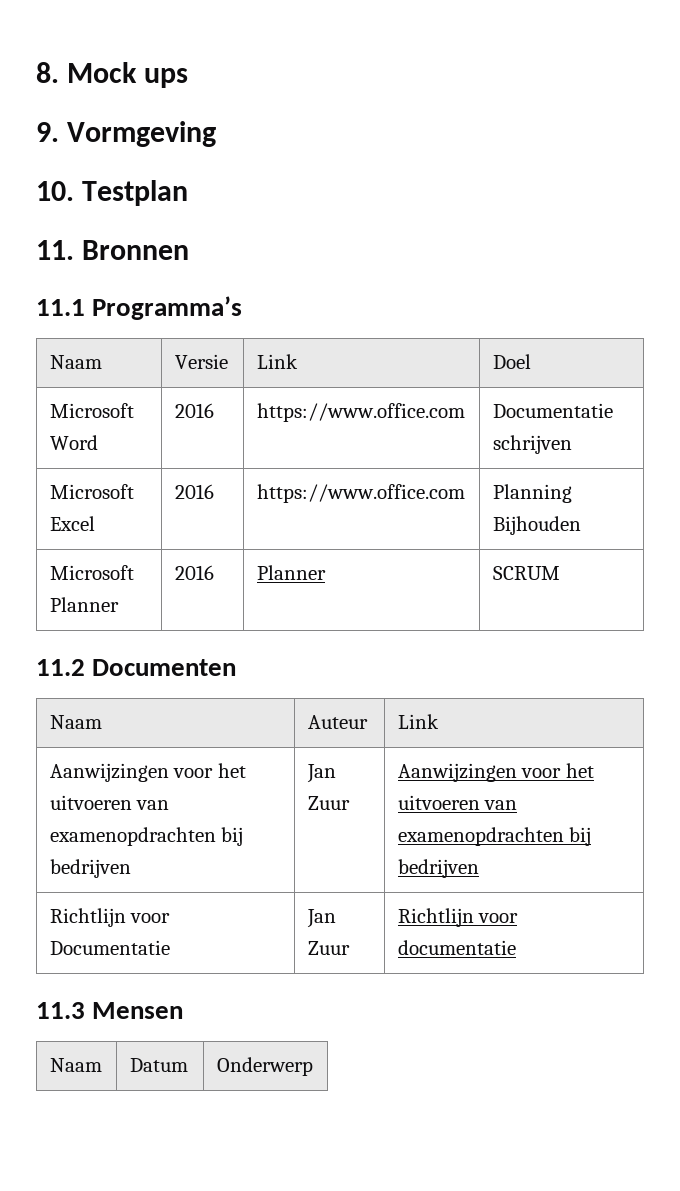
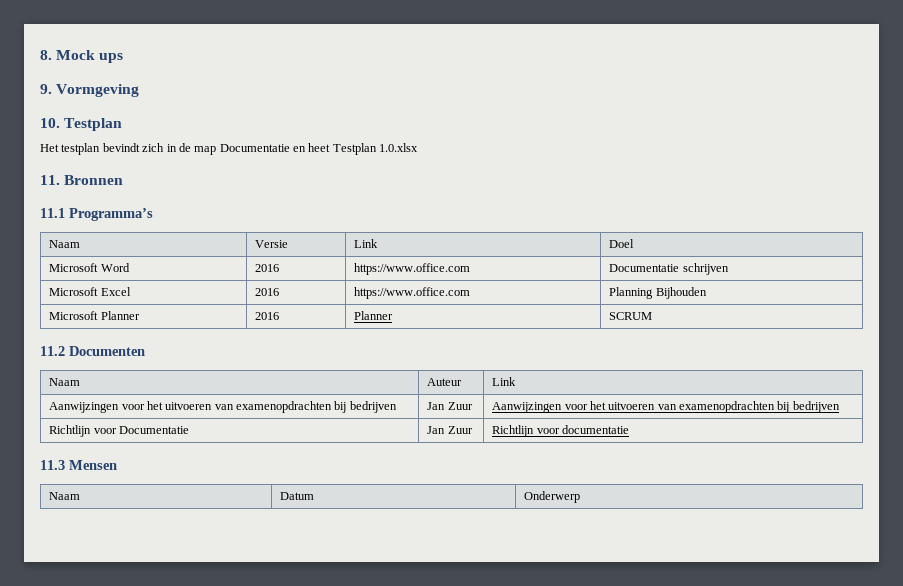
(189, 193) none -> [40,143,419,155] // Het testplan bevindt zich in de map Documentatie en heet Testplan 1.0.xlsx

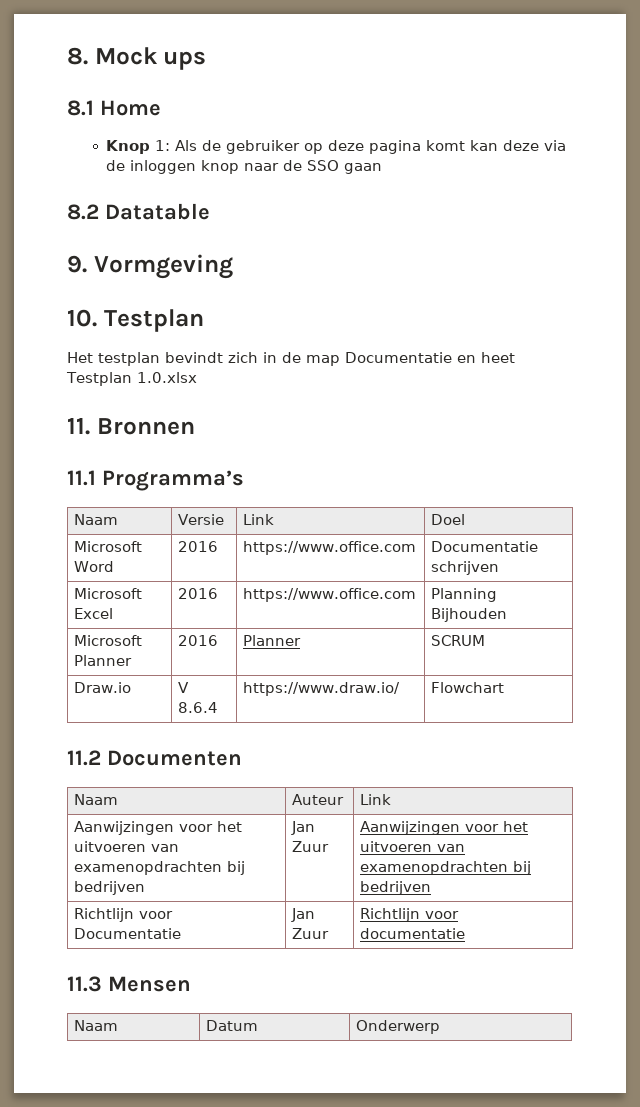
(124, 58) none -> [67,100,161,116] [106,140,567,154] [106,160,383,174] [67,203,210,220] // 8.1 Home // Knop 1: Als de gebruiker op deze pagina komt kan deze via de inloggen knop naar de SSO gaan // 8.2 Datatable
(653, 316) none -> [73,682,131,693] [177,682,189,693] [177,702,218,713] [242,682,400,696] [430,682,504,693] // Draw.io | V 8.6.4 | https://www.draw.io/ | Flowchart

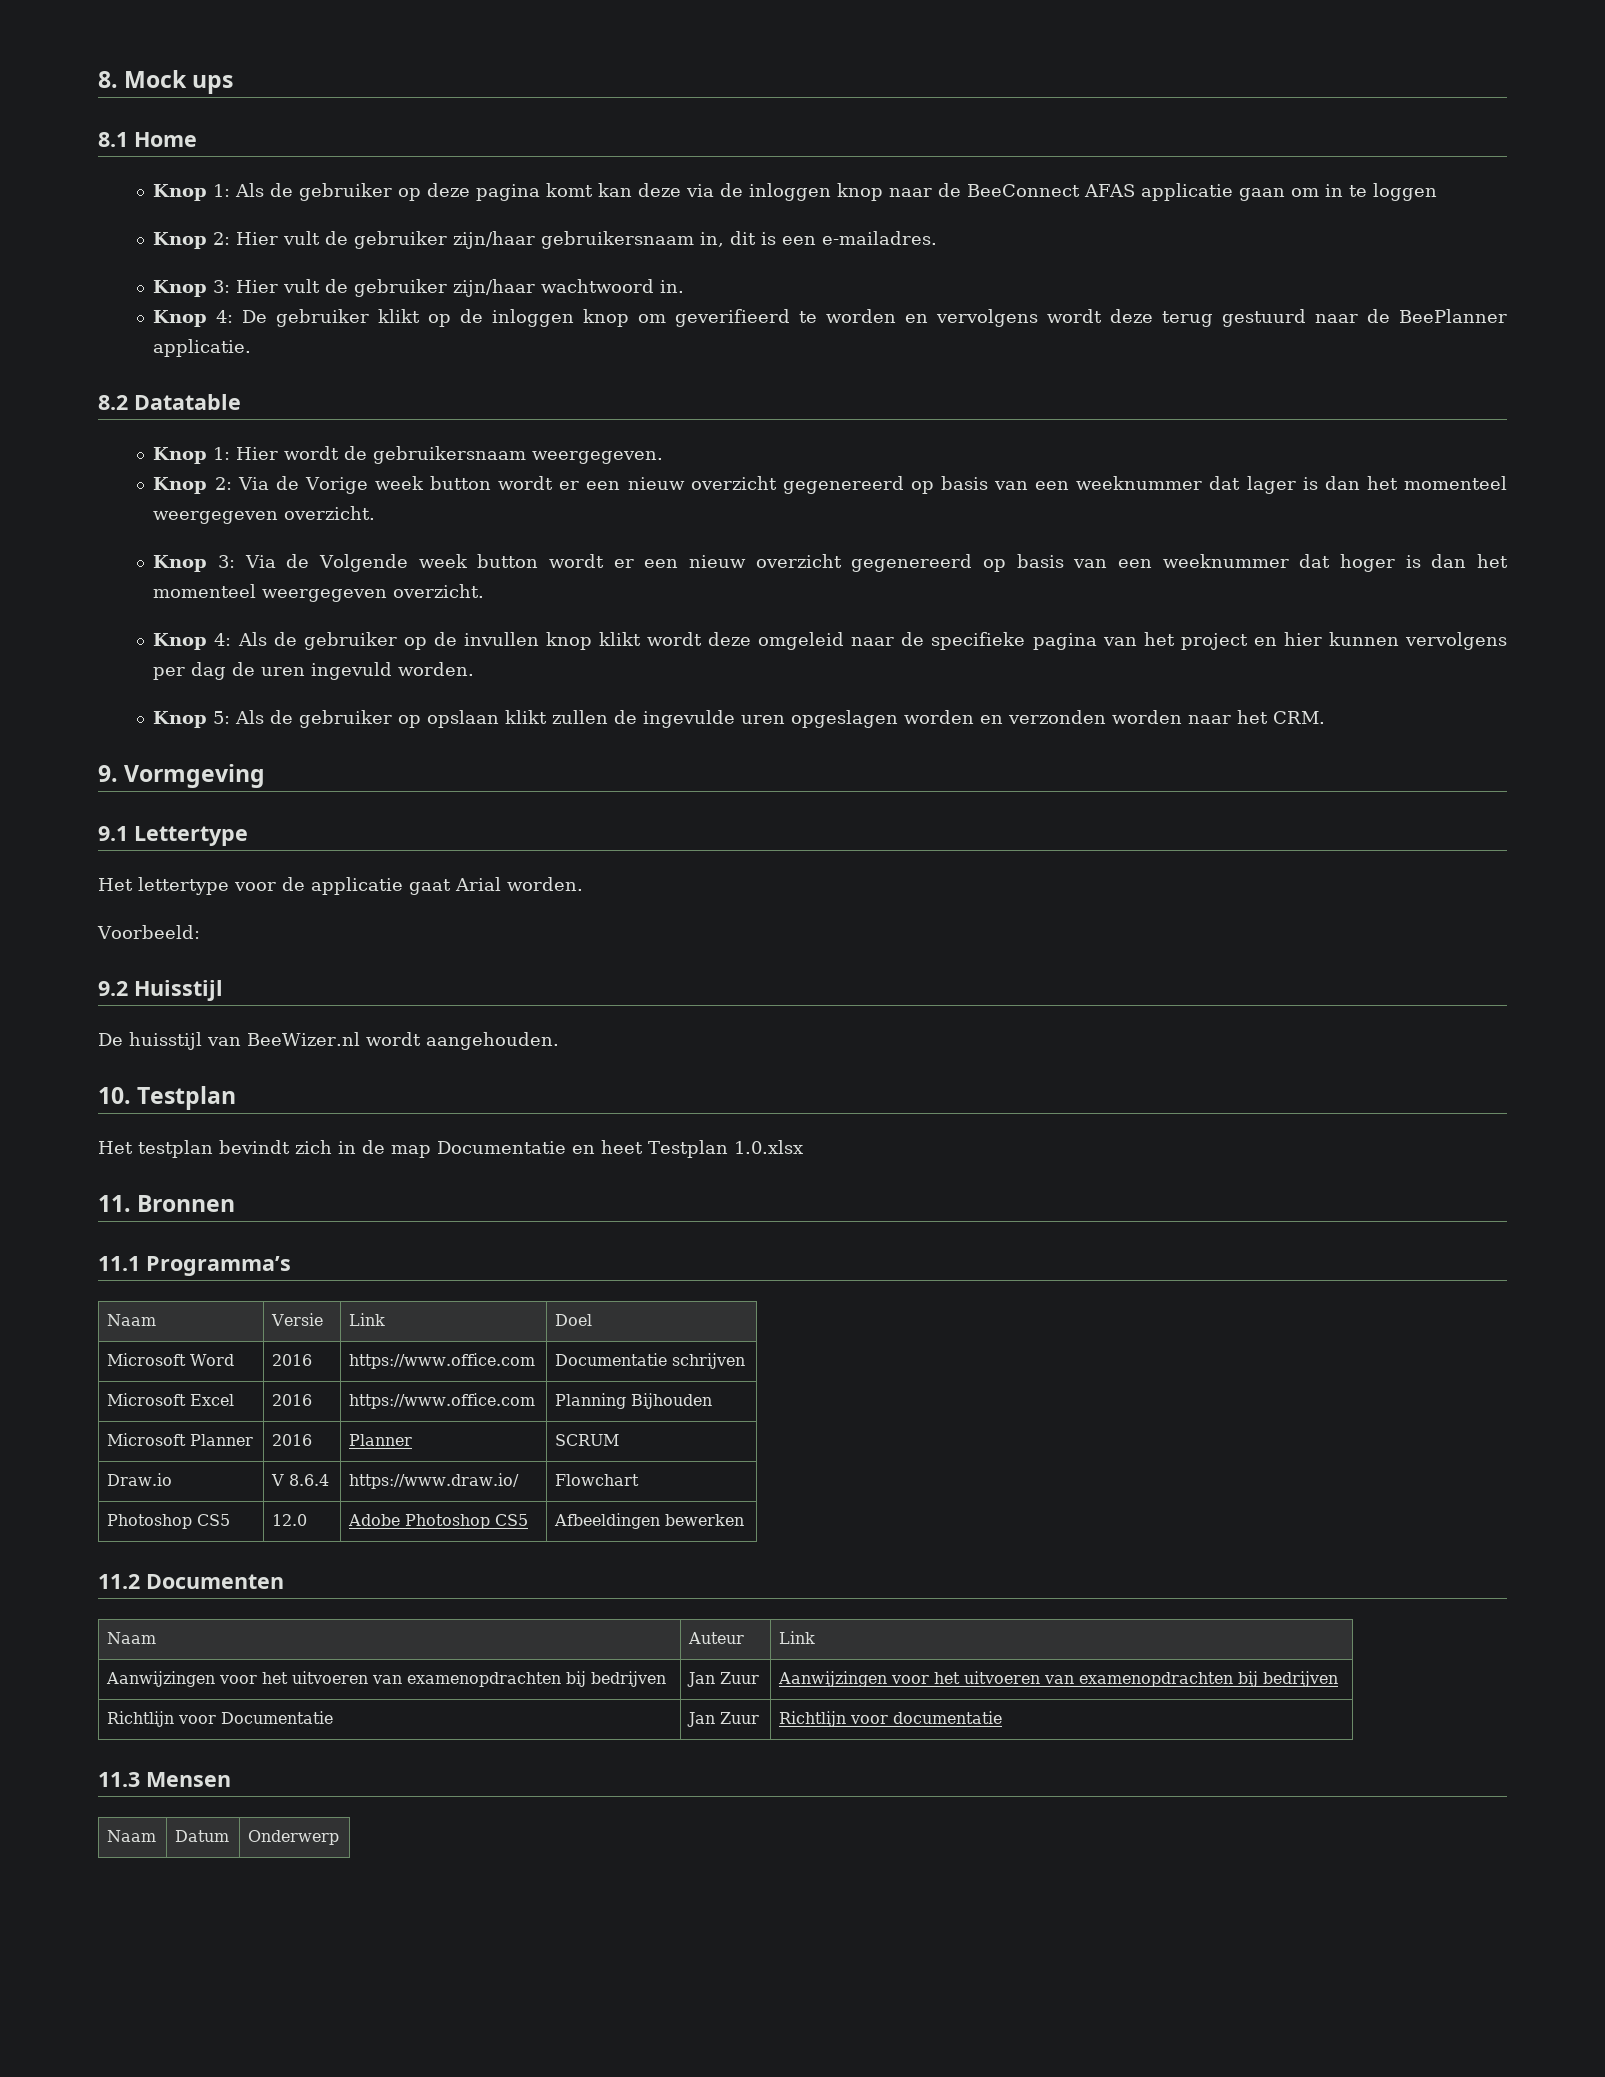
[307,160,383,174] [67,203,210,220] [67,254,233,279] SSO gaan // 8.2 Datatable // 9. Vormgeving -> [967,183,1438,201] [153,231,938,249] [153,279,685,297] [153,309,1507,327] [153,339,252,357] [98,394,241,410] [153,446,664,464] [153,476,1507,494] [153,506,376,524] [153,554,1508,572] [153,584,485,602] [153,632,1508,650] [153,662,475,680] [153,710,1326,728] [98,764,266,788] [98,826,248,846] [98,877,583,895] [97,925,200,939] [98,980,223,1001] [98,1032,559,1050] BeeConnect AFAS applicatie gaan om in te loggen // Knop 2: Hier vult de gebruiker zijn/haar gebruikersnaam in, dit is een e-mailadres. // Knop 3: Hier vult de gebruiker zijn/haar wachtwoord in. // Knop 4: De gebruiker klikt op de inloggen knop om geverifieerd te worden en vervolgens wordt deze terug gestuurd naar de BeePlanner applicatie. // 8.2 Datatable // Knop 1: Hier wordt de gebruikersnaam weergegeven. // Knop 2: Via de Vorige week button wordt er een nieuw overzicht gegenereerd op basis van een weeknummer dat lager is dan het momenteel weergegeven overzicht. // Knop 3: Via de Volgende week button wordt er een nieuw overzicht gegenereerd op basis van een weeknummer dat hoger is dan het momenteel weergegeven overzicht. // Knop 4: Als de gebruiker op de invullen knop klikt wordt deze omgeleid naar de specifieke pagina van het project en hier kunnen vervolgens per dag de uren ingevuld worden. // Knop 5: Als de gebruiker op opslaan klikt zullen de ingevulde uren opgeslagen worden en verzonden worden naar het CRM. // 9. Vormgeving // 9.1 Lettertype // Het lettertype voor de applicatie gaat Arial worden. // Voorbeeld: // 9.2 Huisstijl // De huisstijl van BeeWizer.nl wordt aangehouden.
(504, 687) none -> [107,1514,231,1529] [272,1514,308,1526] [348,1514,529,1529] [554,1513,745,1529] // Photoshop CS5 | 12.0 | Adobe Photoshop CS5 | Afbeeldingen bewerken

